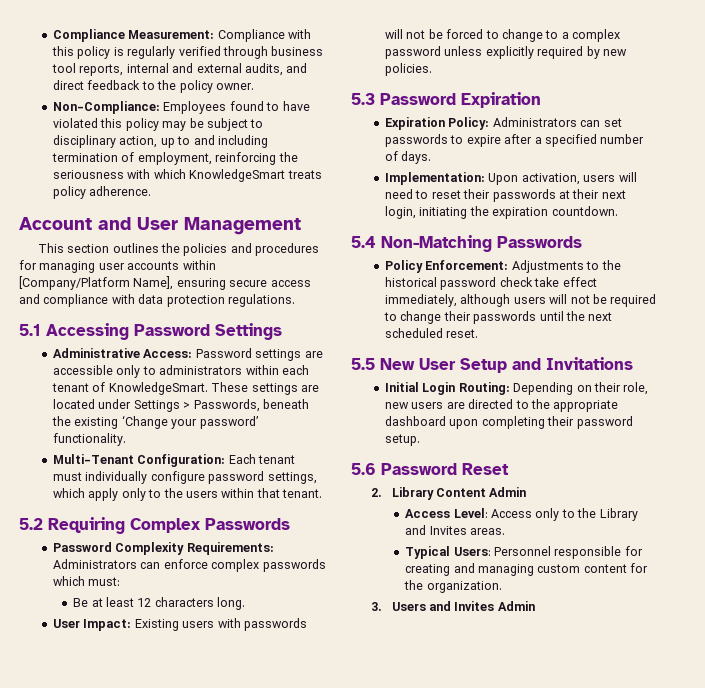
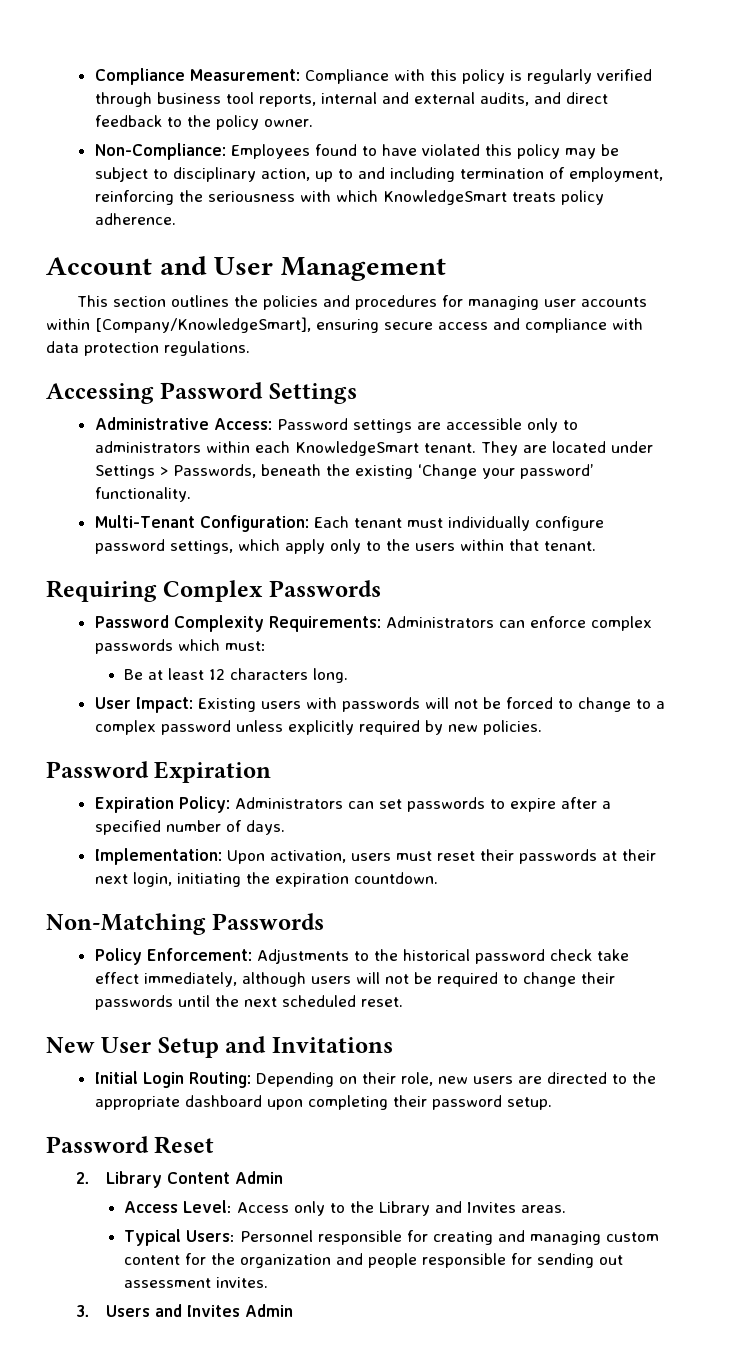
[19,276,174,290] [Company/Platform Name], -> [95,317,311,333] [Company/KnowledgeSmart],
[19,324,41,336] 5.1 -> (250, 348) none
[52,382,298,395] tenant of KnowledgeSmart. These settings -> [294,441,518,456] KnowledgeSmart tenant. They
[19,518,43,530] 5.2 -> (596, 546) none
[351,93,375,105] 5.3 -> (542, 727) none
[618,172,637,182] [385,189,429,199] will need to -> [395,851,432,861] must
[351,236,376,248] 5.4 -> (438, 878) none
[351,358,375,370] 5.5 -> (403, 1002) none
[351,463,376,475] 5.6 -> (552, 1103) none
[426,581,502,593] organization. -> [240,1253,624,1268] [124,1277,269,1288] organization and people responsible for sending out assessment invites.

